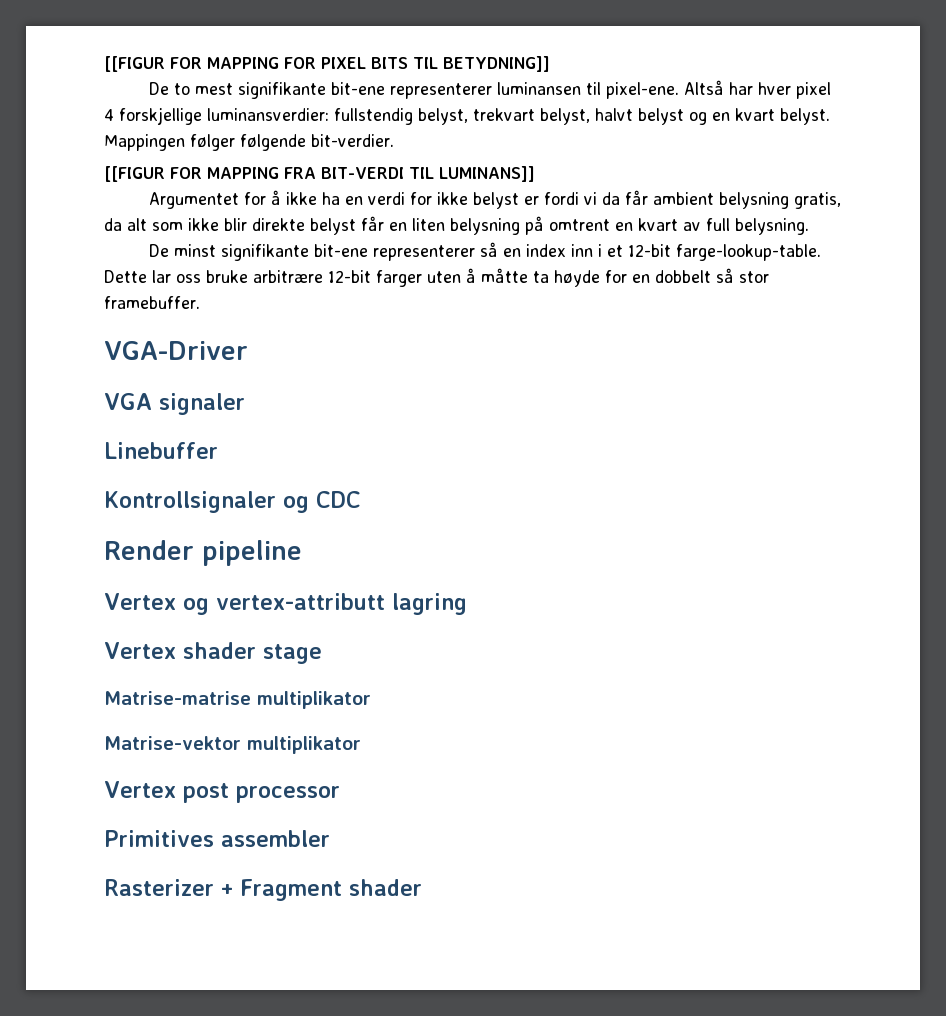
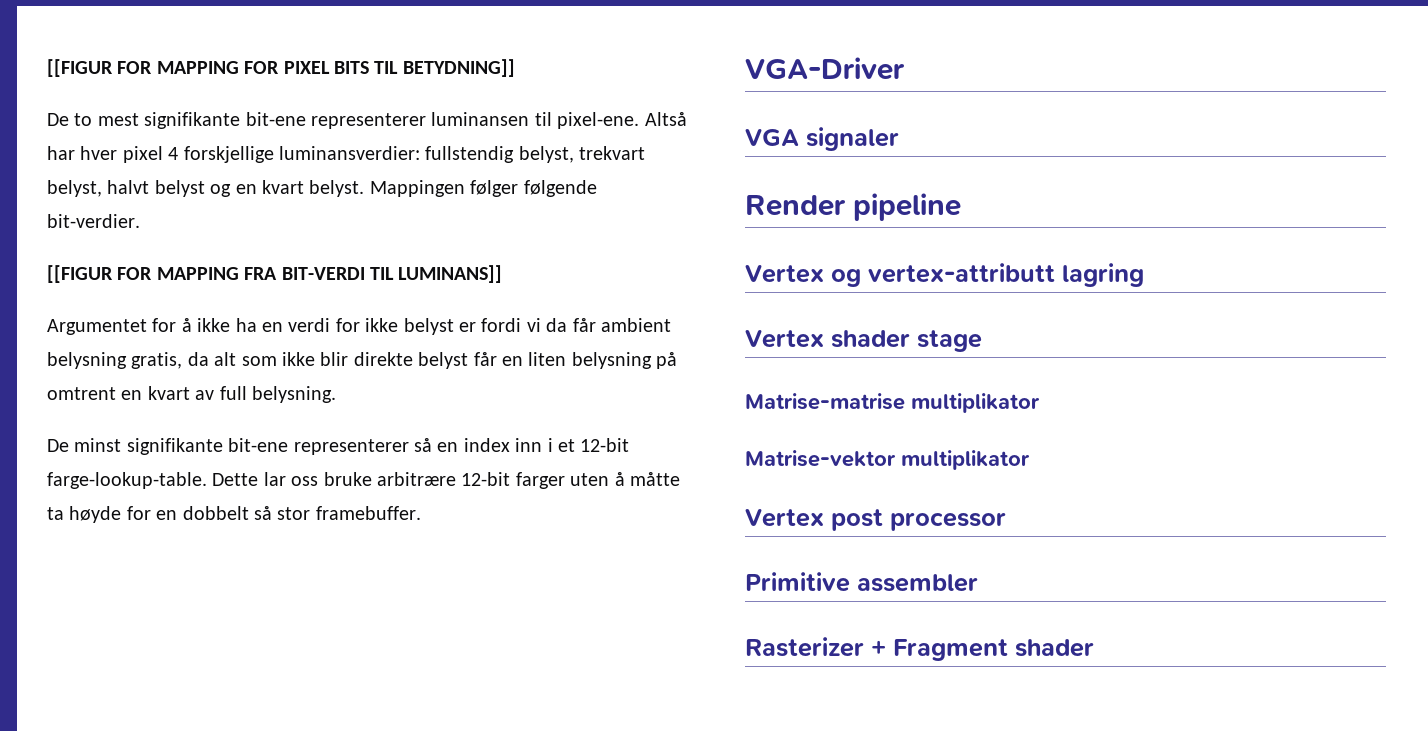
[104,442,218,459] [104,491,361,513] // Linebuffer // Kontrollsignaler og CDC -> (899, 139) none
[104,830,214,847] Primitives -> [745,572,850,592] Primitive

